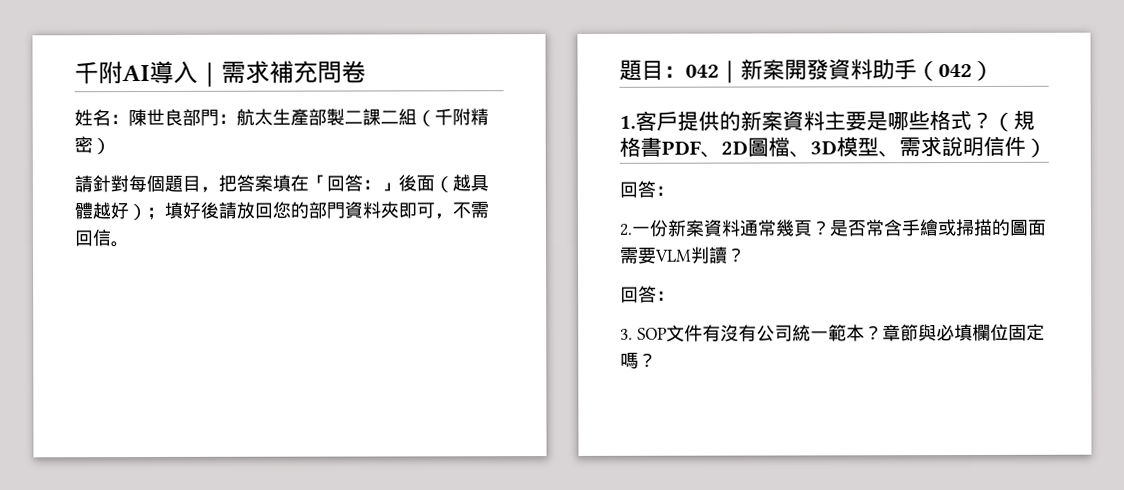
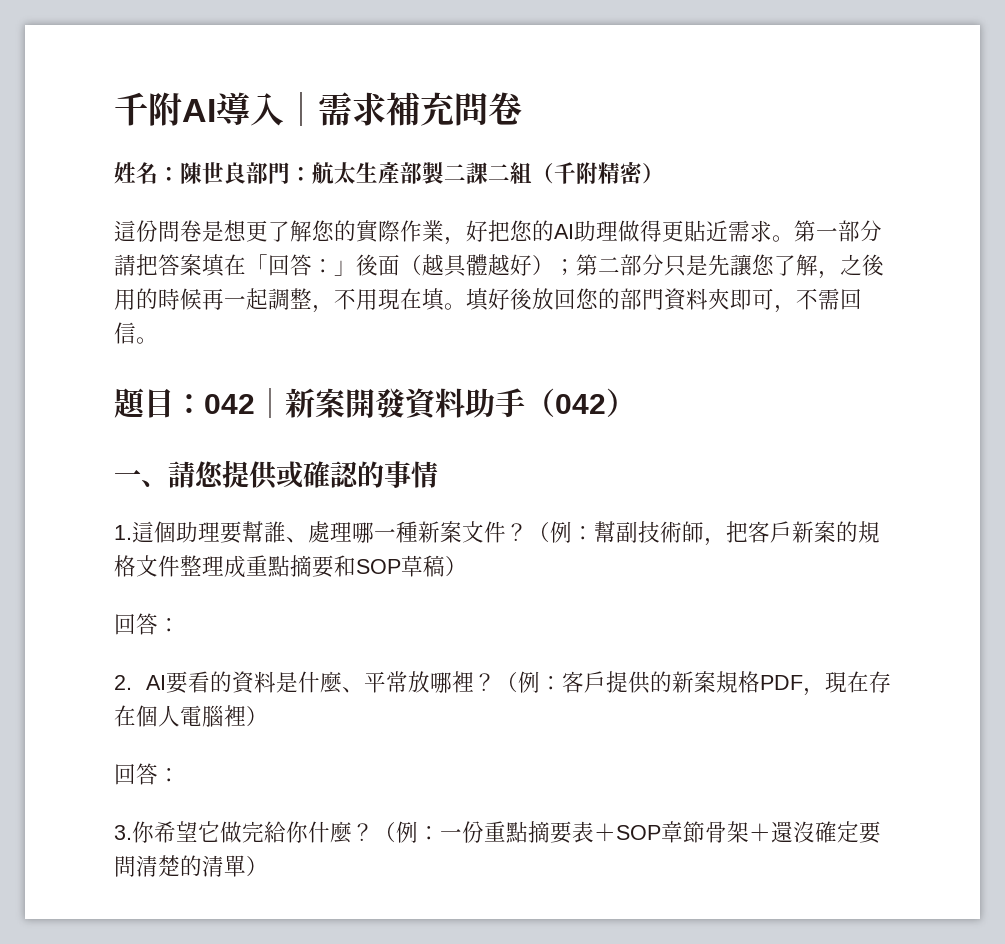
[74,174,219,193] 請針對每個題目， -> [114,220,882,245] [114,254,136,276] 這份問卷是想更了解您的實際作業，好把您的AI助理做得更貼近需求。第一部分請
[164,201,237,219] 填好後請 -> [576,254,884,279] [114,288,532,313] 第二部分只是先讓您了解，之後用的時候再一起調整，不用現在填。填好後
[619,110,1035,132] [619,136,1047,158] [619,180,674,198] [619,218,1046,237] [620,246,746,264] [620,285,675,303] [620,323,1045,342] [620,352,657,369] 1.客戶提供的新案資料主要是哪些格式？（規格書PDF、2D圖檔、3D模型、需求說明信件） // 回答： // 2.一份新案資料通常幾頁？是否常含手繪或掃描的圖面需要VLM判讀？ // 回答： // 3. SOP文件有沒有公司統一範本？章節與必填欄位固定嗎？ -> [114,460,438,490] [114,521,880,546] [114,555,467,578] [114,613,180,635] [114,671,891,696] [114,705,268,727] [114,763,180,785] [114,821,881,844] [114,855,268,877] 一、請您提供或確認的事情 // 1.這個助理要幫誰、處理哪一種新案文件？（例：幫副技術師，把客戶新案的規格文件整理成重點摘要和SOP草稿） // 回答： // 2. AI要看的資料是什麼、平常放哪裡？（例：客戶提供的新案規格PDF，現在存在個人電腦裡） // 回答： // 3.你希望它做完給你什麼？（例：一份重點摘要表＋SOP章節骨架＋還沒確定要問清楚的清單）

